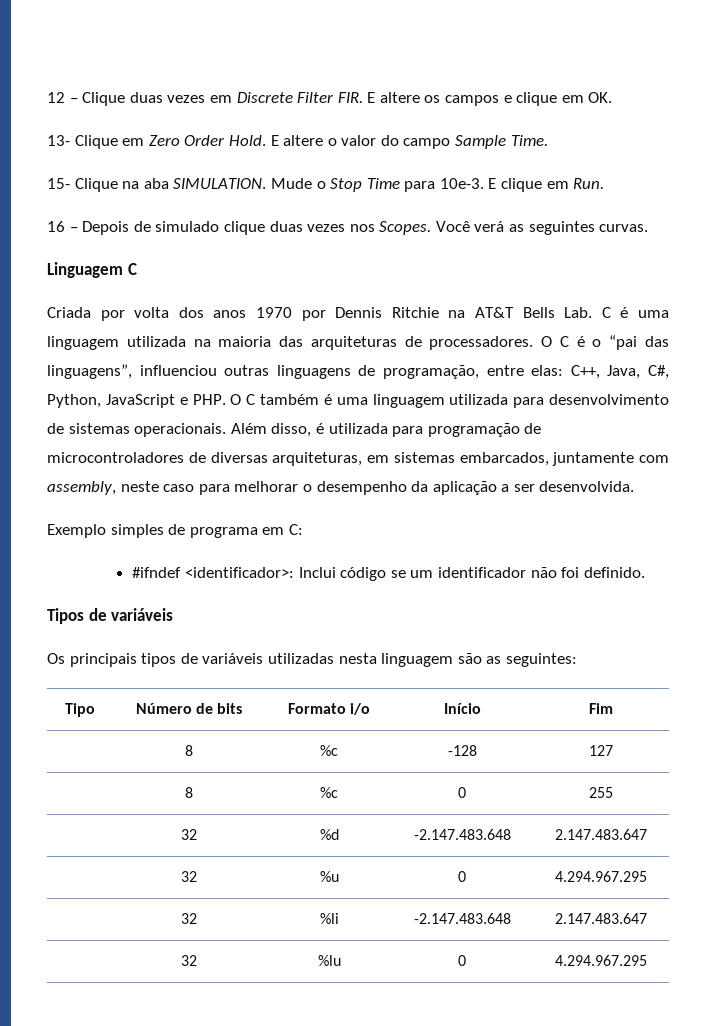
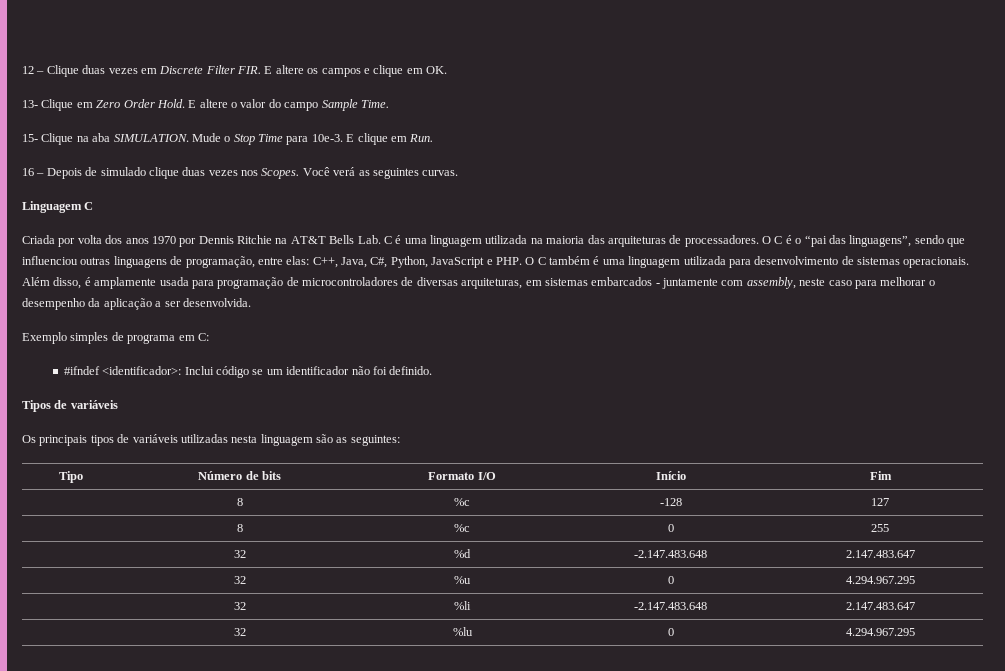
(132, 371) none -> [914,235,965,247] sendo que
[328,423,388,434] utilizada -> [94,277,189,289] amplamente usada
[459,452,549,466] embarcados, -> [591,277,660,286] embarcados -
[350,703,371,715] i/o -> [477,472,496,480] I/O

